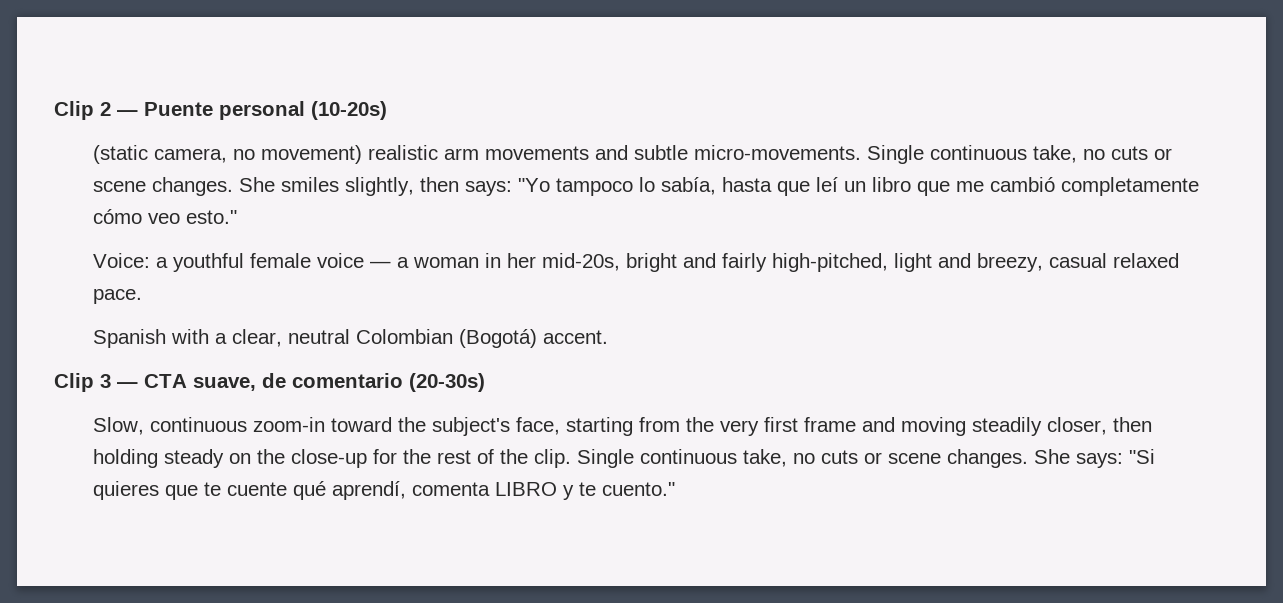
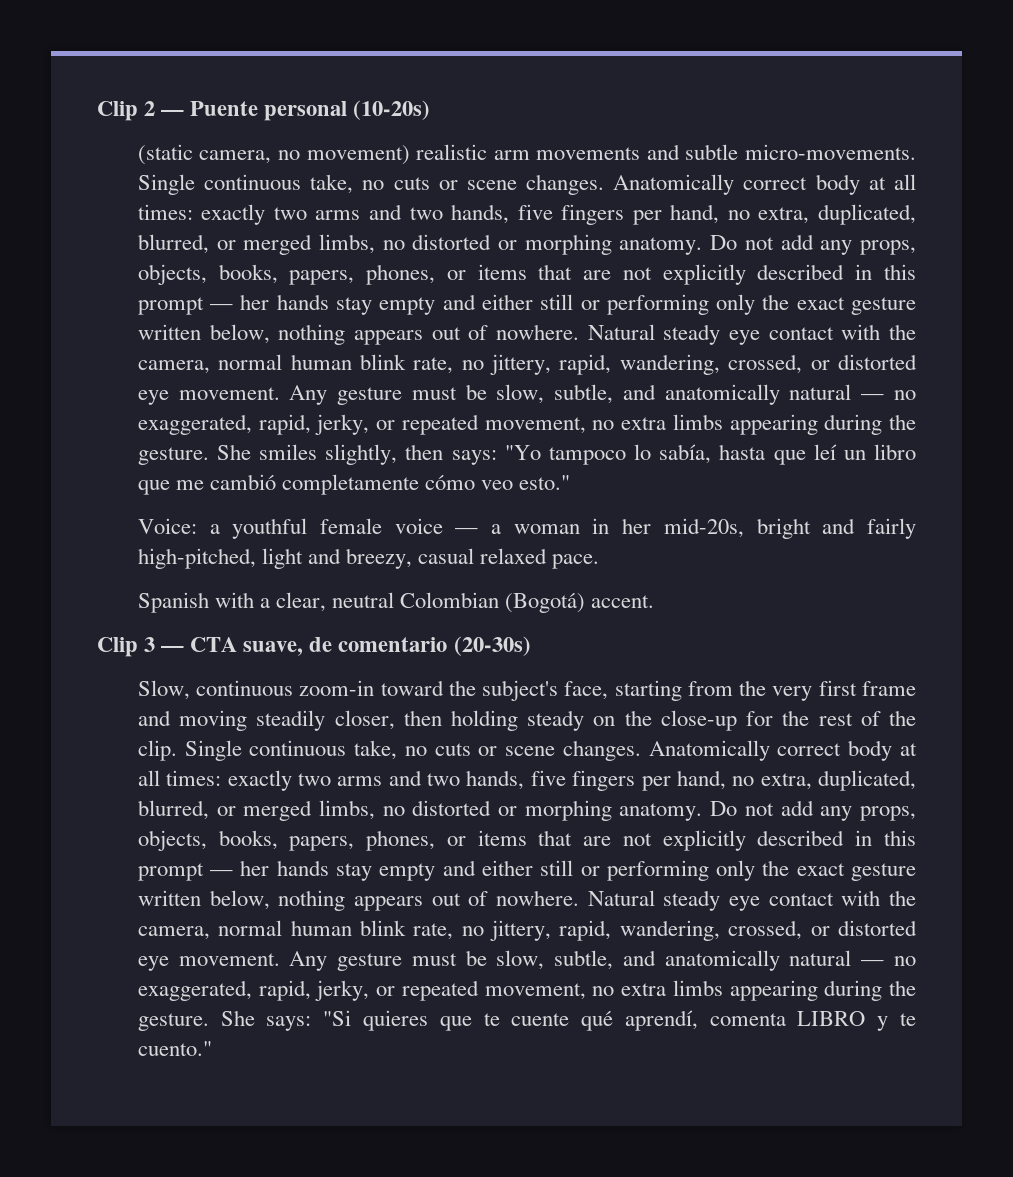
(234, 186) none -> [613,174,916,195] [137,204,916,225] [137,234,917,255] [137,264,917,285] [137,294,917,315] [137,324,916,345] [137,354,917,375] [137,384,917,405] [137,414,916,435] [137,447,209,465] Anatomically correct body at all times: exactly two arms and two hands, five fingers per hand, no extra, duplicated, blurred, or merged limbs, no distorted or morphing anatomy. Do not add any props, objects, books, papers, phones, or items that are not explicitly described in this prompt — her hands stay empty and either still or performing only the exact gesture written below, nothing appears out of nowhere. Natural steady eye contact with the camera, normal human blink rate, no jittery, rapid, wandering, crossed, or distorted eye movement. Any gesture must be slow, subtle, and anatomically natural — no exaggerated, rapid, jerky, or repeated movement, no extra limbs appearing during the gesture.
(1029, 458) none -> [648,740,918,761] [137,770,916,791] [137,800,917,821] [137,830,917,851] [137,860,917,881] [137,890,916,911] [137,920,917,941] [137,950,917,971] [137,980,916,1001] [137,1013,209,1031] Anatomically correct body at all times: exactly two arms and two hands, five fingers per hand, no extra, duplicated, blurred, or merged limbs, no distorted or morphing anatomy. Do not add any props, objects, books, papers, phones, or items that are not explicitly described in this prompt — her hands stay empty and either still or performing only the exact gesture written below, nothing appears out of nowhere. Natural steady eye contact with the camera, normal human blink rate, no jittery, rapid, wandering, crossed, or distorted eye movement. Any gesture must be slow, subtle, and anatomically natural — no exaggerated, rapid, jerky, or repeated movement, no extra limbs appearing during the gesture.

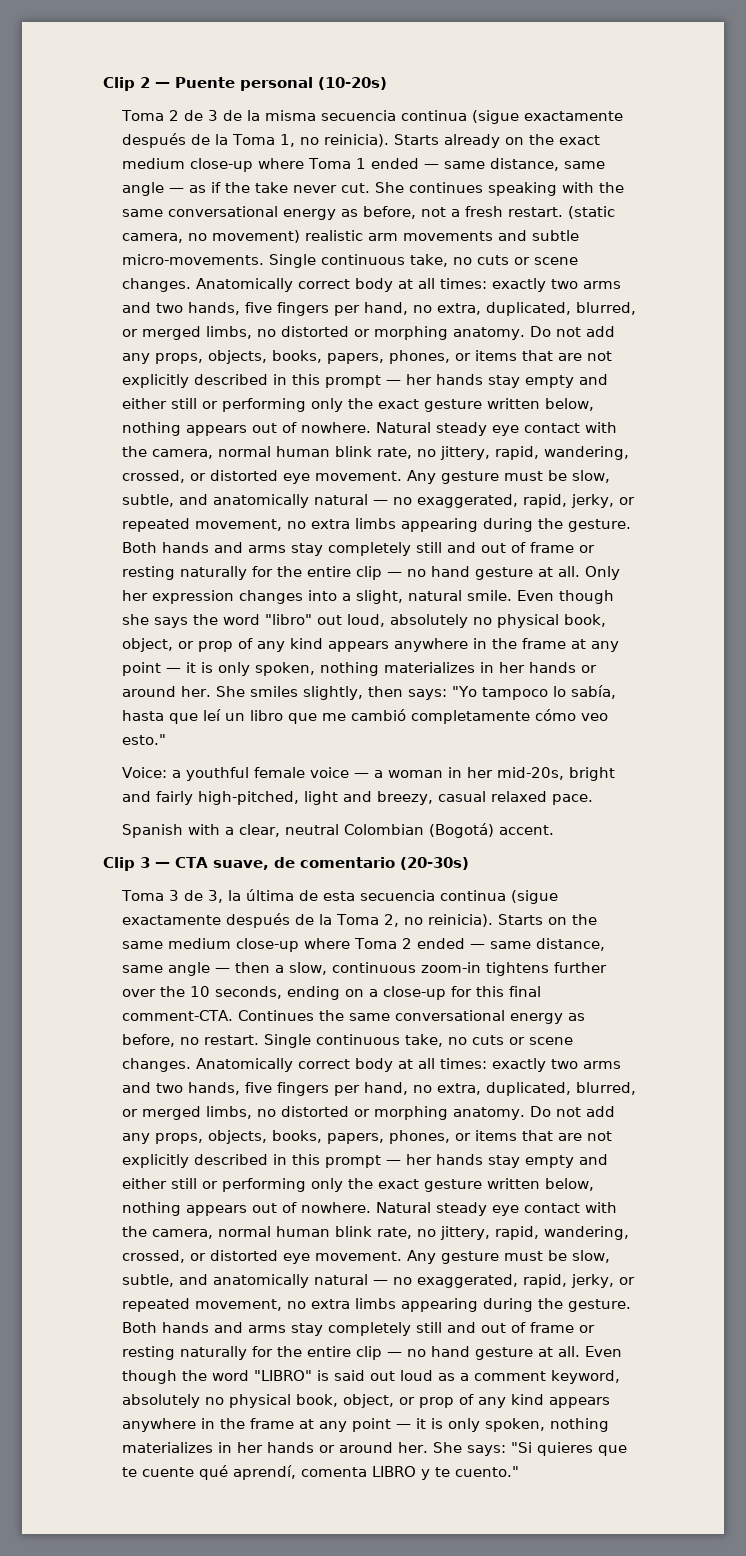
(431, 110) none -> [121,110,624,124] [122,133,601,148] [122,158,606,172] [122,182,625,196] [122,206,564,220] Toma 2 de 3 de la misma secuencia continua (sigue exactamente después de la Toma 1, no reinicia). Starts already on the exact medium close-up where Toma 1 ended — same distance, same angle — as if the take never cut. She continues speaking with the same conversational energy as before, not a fresh restart.
(209, 456) none -> [122,542,596,556] [122,566,621,580] [122,590,615,604] [122,614,607,628] [122,638,620,652] [122,662,598,676] [122,686,212,697] Both hands and arms stay completely still and out of frame or resting naturally for the entire clip — no hand gesture at all. Only her expression changes into a slight, natural smile. Even though she says the word "libro" out loud, absolutely no physical book, object, or prop of any kind appears anywhere in the frame at any point — it is only spoken, nothing materializes in her hands or around her.
[137,680,916,701] [137,710,917,731] [137,740,177,761] Slow, continuous zoom-in toward the subject's face, starting from the very first frame and moving steadily closer, then holding steady on the close-up for the rest of the clip. -> [121,889,559,904] [122,913,598,928] [122,938,606,952] [122,962,608,976] [122,986,542,1000] [122,1010,586,1024] [122,1034,260,1047] Toma 3 de 3, la última de esta secuencia continua (sigue exactamente después de la Toma 2, no reinicia). Starts on the same medium close-up where Toma 2 ended — same distance, same angle — then a slow, continuous zoom-in tightens further over the 10 seconds, ending on a close-up for this final comment-CTA. Continues the same conversational energy as before, no restart.
(209, 1022) none -> [122,1322,596,1336] [122,1346,623,1360] [122,1370,621,1384] [122,1394,611,1408] [122,1418,610,1432] [122,1442,429,1453] Both hands and arms stay completely still and out of frame or resting naturally for the entire clip — no hand gesture at all. Even though the word "LIBRO" is said out loud as a comment keyword, absolutely no physical book, object, or prop of any kind appears anywhere in the frame at any point — it is only spoken, nothing materializes in her hands or around her.

